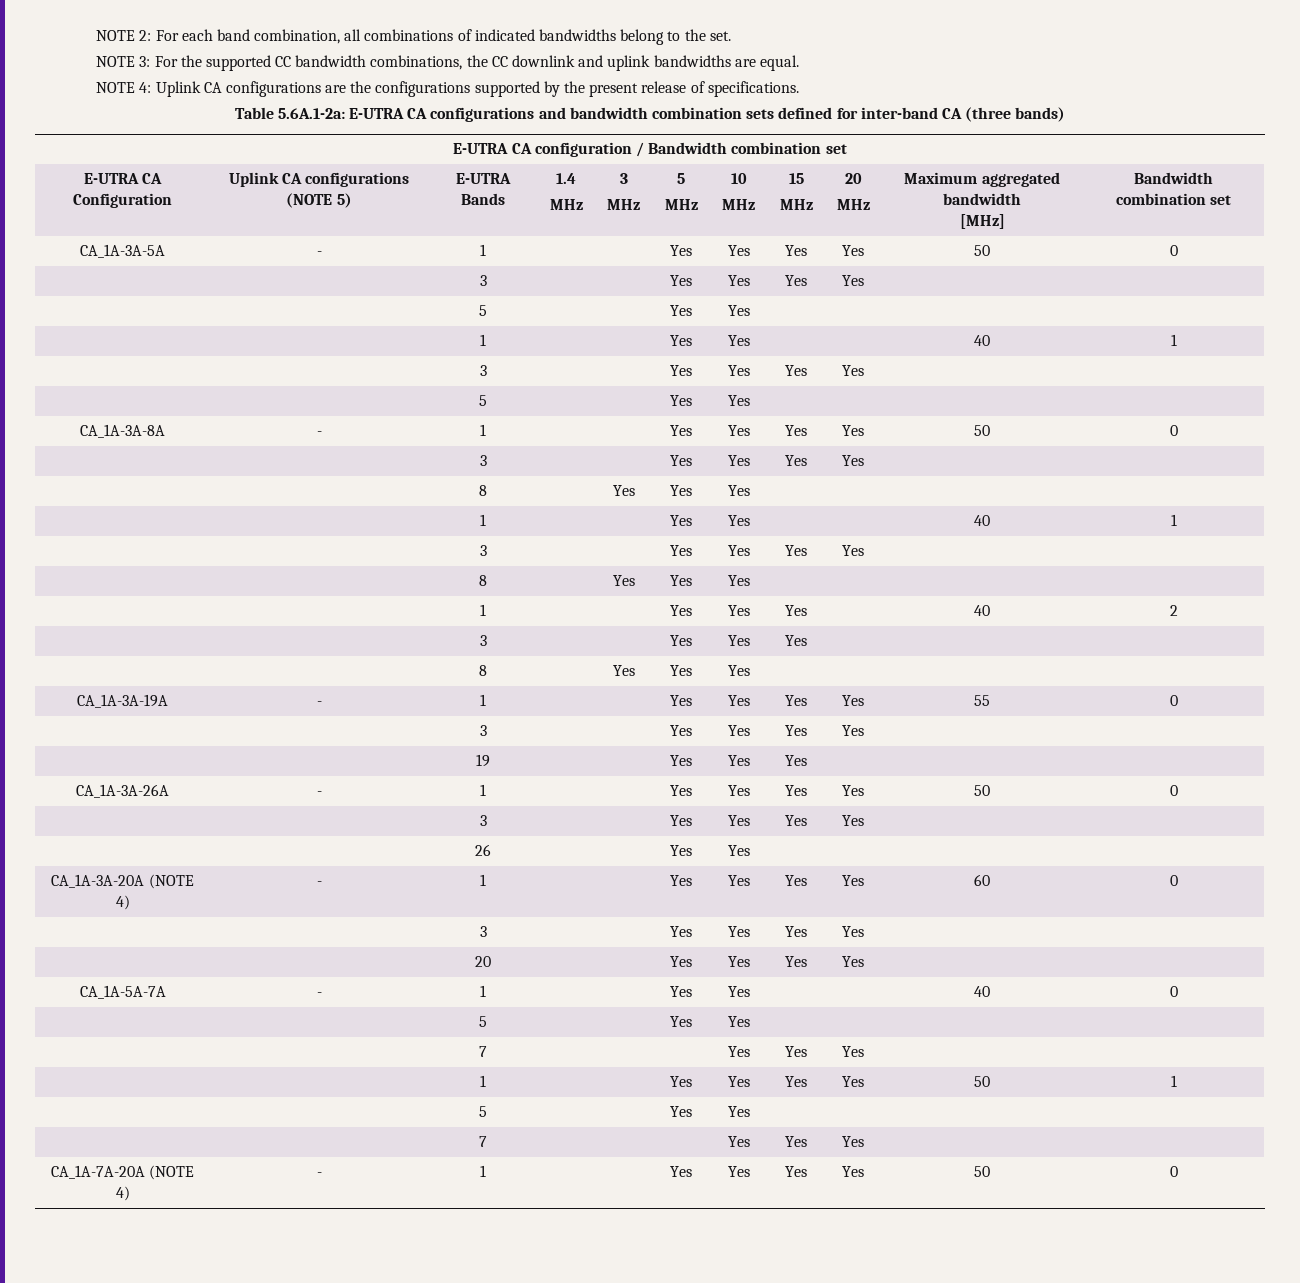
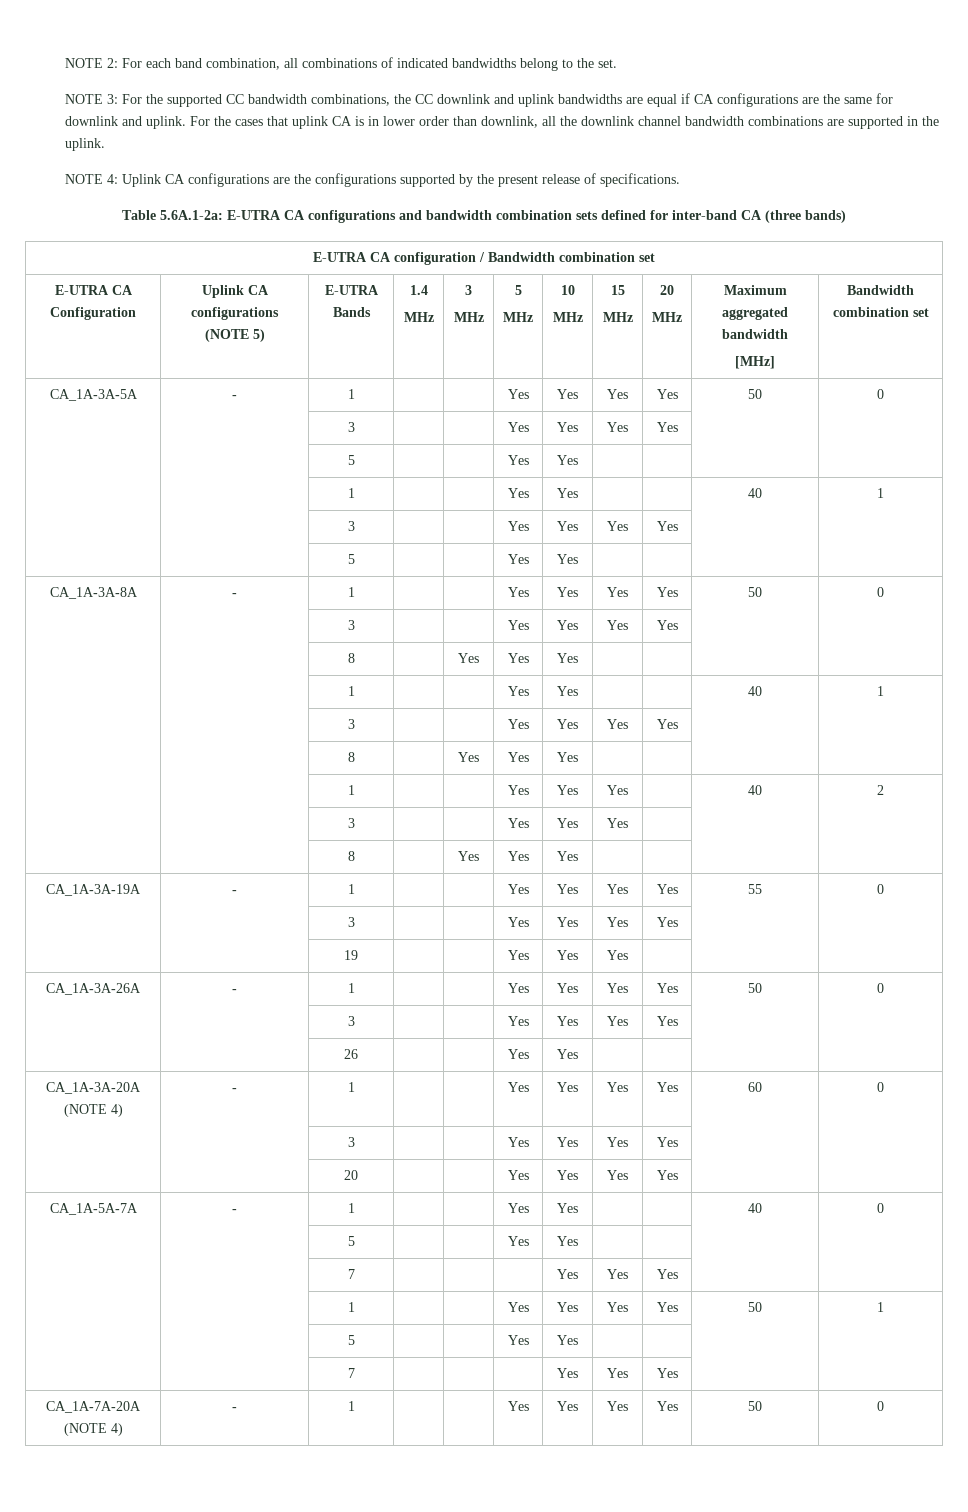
[759,55,799,71] equal. -> [647,93,894,107] [65,116,940,129] [65,138,106,151] equal if CA configurations are the same for downlink and uplink. For the cases that uplink CA is in lower order than downlink, all the downlink channel bandwidth combinations are supported in the uplink.

